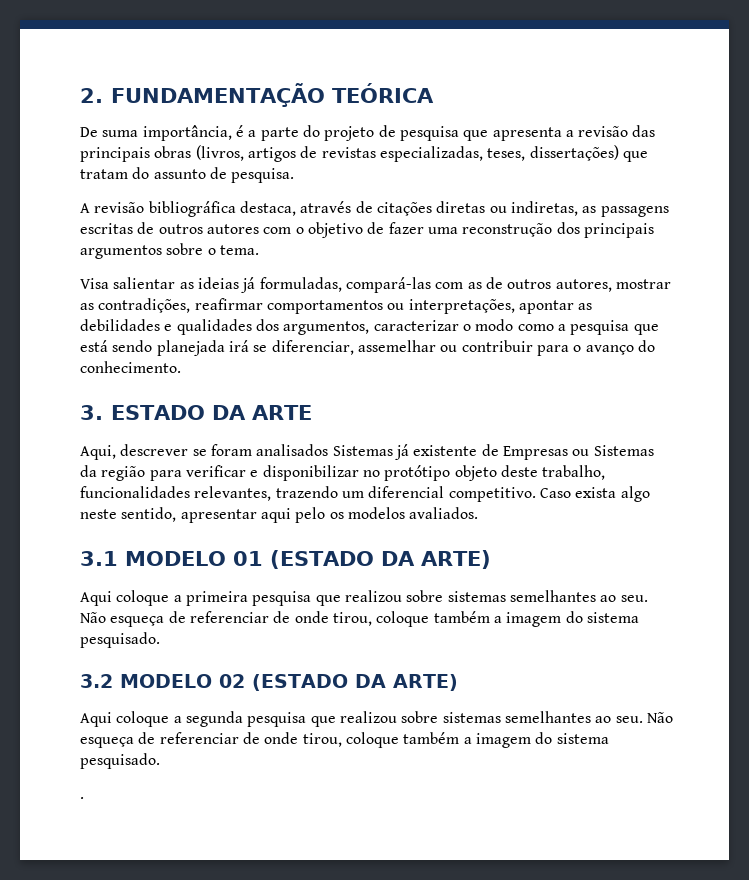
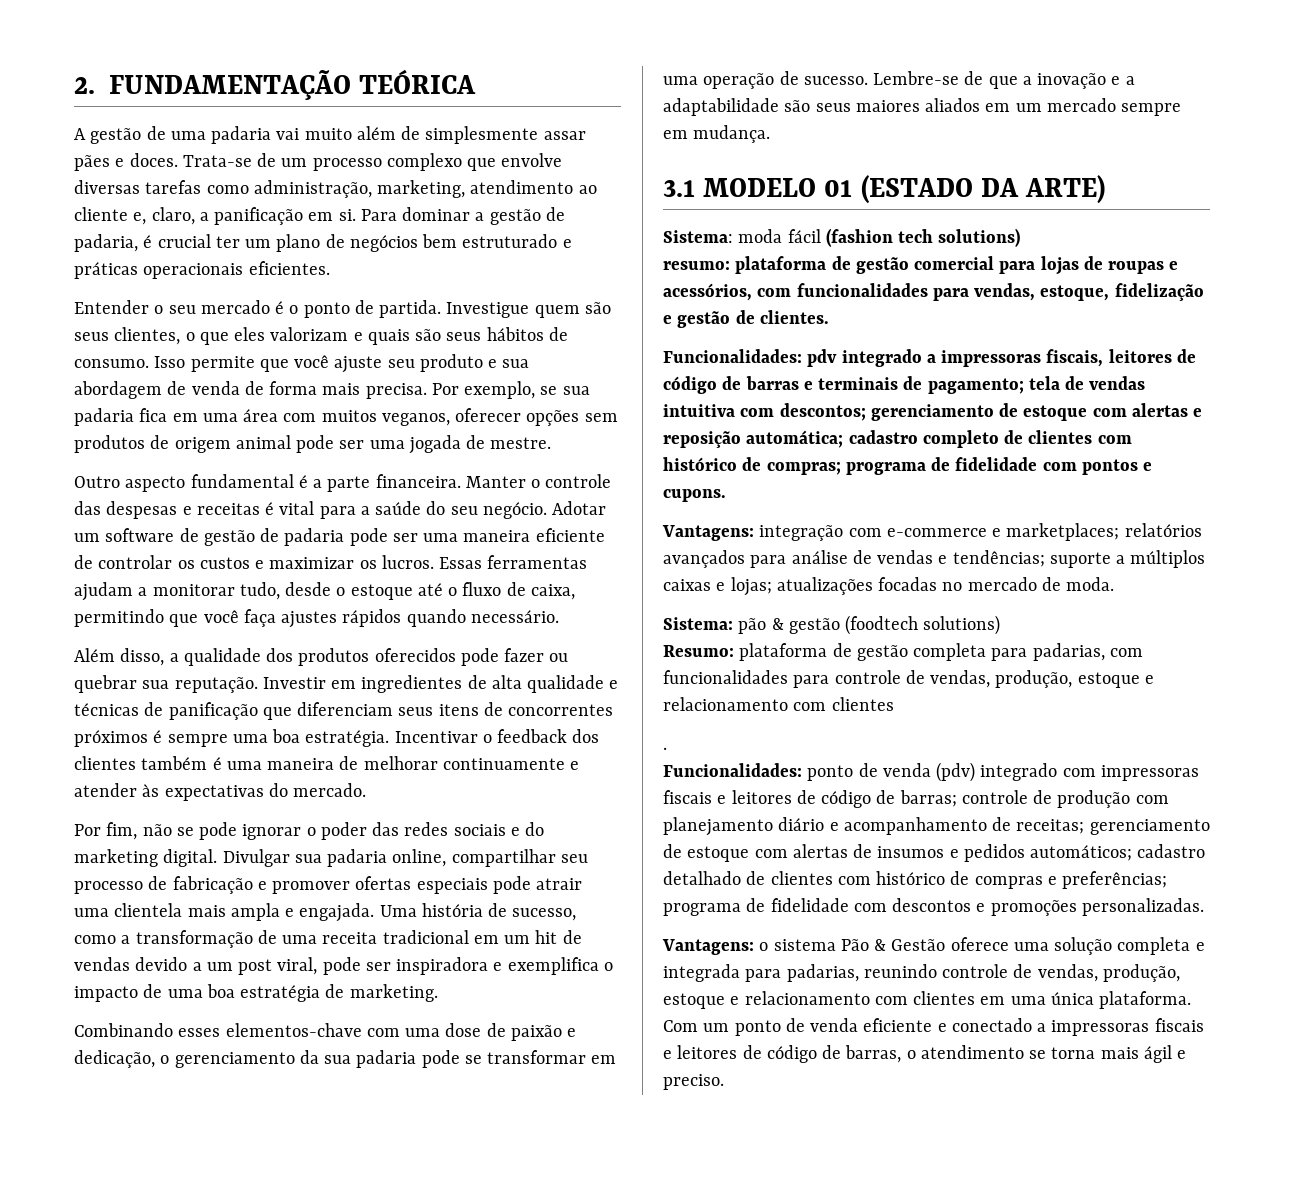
[80,125,656,141] [80,145,648,162] [80,167,295,183] [80,201,669,217] [80,222,654,238] [80,243,259,259] [80,277,671,293] [80,298,593,314] [80,319,659,335] [80,340,655,356] [80,361,181,373] [80,405,312,420] [80,444,654,460] [80,465,606,481] [80,486,650,502] [80,507,479,523] De suma importância, é a parte do projeto de pesquisa que apresenta a revisão das principais obras (livros, artigos de revistas especializadas, teses, dissertações) que tratam do assunto de pesquisa. // A revisão bibliográfica destaca, através de citações diretas ou indiretas, as passagens escritas de outros autores com o objetivo de fazer uma reconstrução dos principais argumentos sobre o tema. // Visa salientar as ideias já formuladas, compará-las com as de outros autores, mostrar as contradições, reafirmar comportamentos ou interpretações, apontar as debilidades e qualidades dos argumentos, caracterizar o modo como a pesquisa que está sendo planejada irá se diferenciar, assemelhar ou contribuir para o avanço do conhecimento. // 3. ESTADO DA ARTE // Aqui, descrever se foram analisados Sistemas já existente de Empresas ou Sistemas da região para verificar e disponibilizar no protótipo objeto deste trabalho, funcionalidades relevantes, trazendo um diferencial competitivo. Caso exista algo neste sentido, apresentar aqui pelo os modelos avaliados. -> [74,126,586,144] [74,153,563,171] [74,180,597,198] [74,207,565,225] [74,234,572,252] [74,261,330,279] [74,300,611,318] [74,327,568,345] [74,354,530,373] [74,381,590,399] [74,408,618,426] [74,435,552,454] [74,474,612,492] [74,501,607,519] [74,528,605,546] [74,555,588,569] [74,582,575,601] [74,609,559,628] [74,648,569,666] [74,675,619,693] [74,702,614,720] [74,729,600,747] [74,756,580,770] [74,783,367,801] [74,822,545,840] [74,849,588,867] [74,876,583,894] [74,903,577,922] [74,930,582,948] [74,957,613,975] [74,984,438,1002] [74,1023,577,1041] [74,1050,617,1068] [663,71,1135,89] [663,98,1182,116] [663,125,771,143] A gestão de uma padaria vai muito além de simplesmente assar pães e doces. Trata-se de um processo complexo que envolve diversas tarefas como administração, marketing, atendimento ao cliente e, claro, a panificação em si. Para dominar a gestão de padaria, é crucial ter um plano de negócios bem estruturado e práticas operacionais eficientes. // Entender o seu mercado é o ponto de partida. Investigue quem são seus clientes, o que eles valorizam e quais são seus hábitos de consumo. Isso permite que você ajuste seu produto e sua abordagem de venda de forma mais precisa. Por exemplo, se sua padaria fica em uma área com muitos veganos, oferecer opções sem produtos de origem animal pode ser uma jogada de mestre. // Outro aspecto fundamental é a parte financeira. Manter o controle das despesas e receitas é vital para a saúde do seu negócio. Adotar um software de gestão de padaria pode ser uma maneira eficiente de controlar os custos e maximizar os lucros. Essas ferramentas ajudam a monitorar tudo, desde o estoque até o fluxo de caixa, permitindo que você faça ajustes rápidos quando necessário. // Além disso, a qualidade dos produtos oferecidos pode fazer ou quebrar sua reputação. Investir em ingredientes de alta qualidade e técnicas de panificação que diferenciam seus itens de concorrentes próximos é sempre uma boa estratégia. Incentivar o feedback dos clientes também é uma maneira de melhorar continuamente e atender às expectativas do mercado. // Por fim, não se pode ignorar o poder das redes sociais e do marketing digital. Divulgar sua padaria online, compartilhar seu processo de fabricação e promover ofertas especiais pode atrair uma clientela mais ampla e engajada. Uma história de sucesso, como a transformação de uma receita tradicional em um hit de vendas devido a um post viral, pode ser inspiradora e exemplifica o impacto de uma boa estratégia de marketing. // Combinando esses elementos-chave com uma dose de paixão e dedicação, o gerenciamento da sua padaria pode se transformar em uma operação de sucesso. Lembre-se de que a inovação e a adaptabilidade são seus maiores aliados em um mercado sempre em mudança.
[80,590,648,606] [80,611,639,627] [80,632,160,648] [80,674,458,691] [80,711,673,727] [80,732,609,748] [80,753,160,769] [80,797,84,799] Aqui coloque a primeira pesquisa que realizou sobre sistemas semelhantes ao seu. Não esqueça de referenciar de onde tirou, coloque também a imagem do sistema pesquisado. // 3.2 MODELO 02 (ESTADO DA ARTE) // Aqui coloque a segunda pesquisa que realizou sobre sistemas semelhantes ao seu. Não esqueça de referenciar de onde tirou, coloque também a imagem do sistema pesquisado. // . -> [663,228,1021,247] [663,256,1179,275] [663,283,1204,301] [663,310,829,328] [663,349,1196,367] [663,376,1146,394] [663,403,1203,421] [663,430,1132,448] [663,457,1153,475] [663,489,726,502] [662,523,1202,541] [663,550,1206,568] [663,577,1115,596] [663,615,1001,635] [663,643,1143,661] [663,670,1154,688] [663,697,894,711] [663,747,667,750] [663,762,1199,782] [663,790,1169,808] [663,817,1210,836] [663,844,1206,862] [663,871,1168,889] [663,898,1204,916] [662,937,1205,955] [663,964,1180,982] [663,991,1192,1009] [663,1018,1204,1036] [663,1045,1187,1063] [663,1074,724,1090] Sistema: moda fácil (fashion tech solutions) // resumo: plataforma de gestão comercial para lojas de roupas e acessórios, com funcionalidades para vendas, estoque, fidelização e gestão de clientes. // Funcionalidades: pdv integrado a impressoras fiscais, leitores de código de barras e terminais de pagamento; tela de vendas intuitiva com descontos; gerenciamento de estoque com alertas e reposição automática; cadastro completo de clientes com histórico de compras; programa de fidelidade com pontos e cupons. // Vantagens: integração com e-commerce e marketplaces; relatórios avançados para análise de vendas e tendências; suporte a múltiplos caixas e lojas; atualizações focadas no mercado de moda. // Sistema: pão & gestão (foodtech solutions) // Resumo: plataforma de gestão completa para padarias, com funcionalidades para controle de vendas, produção, estoque e relacionamento com clientes // . // Funcionalidades: ponto de venda (pdv) integrado com impressoras fiscais e leitores de código de barras; controle de produção com planejamento diário e acompanhamento de receitas; gerenciamento de estoque com alertas de insumos e pedidos automáticos; cadastro detalhado de clientes com histórico de compras e preferências; programa de fidelidade com descontos e promoções personalizadas. // Vantagens: o sistema Pão & Gestão oferece uma solução completa e integrada para padarias, reunindo controle de vendas, produção, estoque e relacionamento com clientes em uma única plataforma. Com um ponto de venda eficiente e conectado a impressoras fiscais e leitores de código de barras, o atendimento se torna mais ágil e preciso.

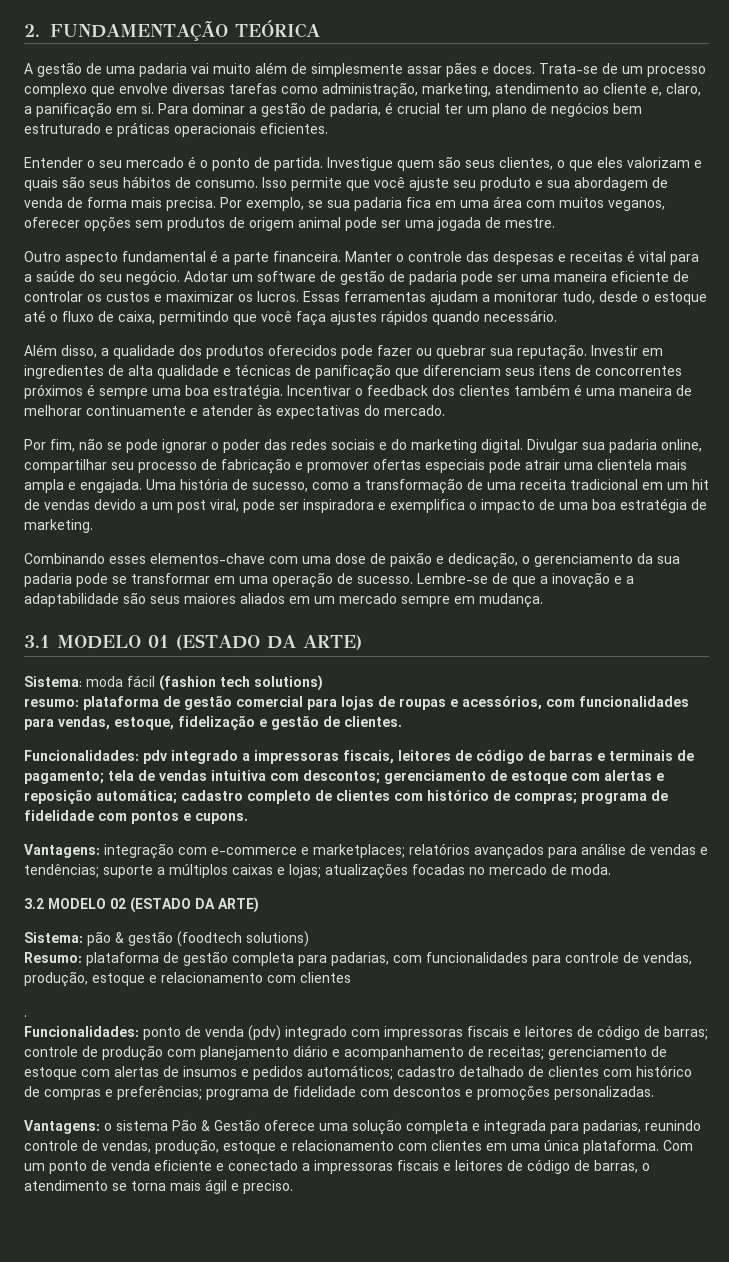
(1115, 584) none -> [24,897,259,913] // 3.2 MODELO 02 (ESTADO DA ARTE)

